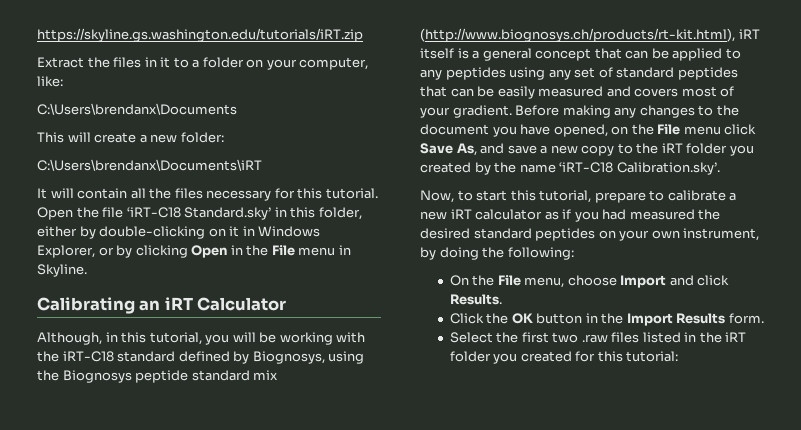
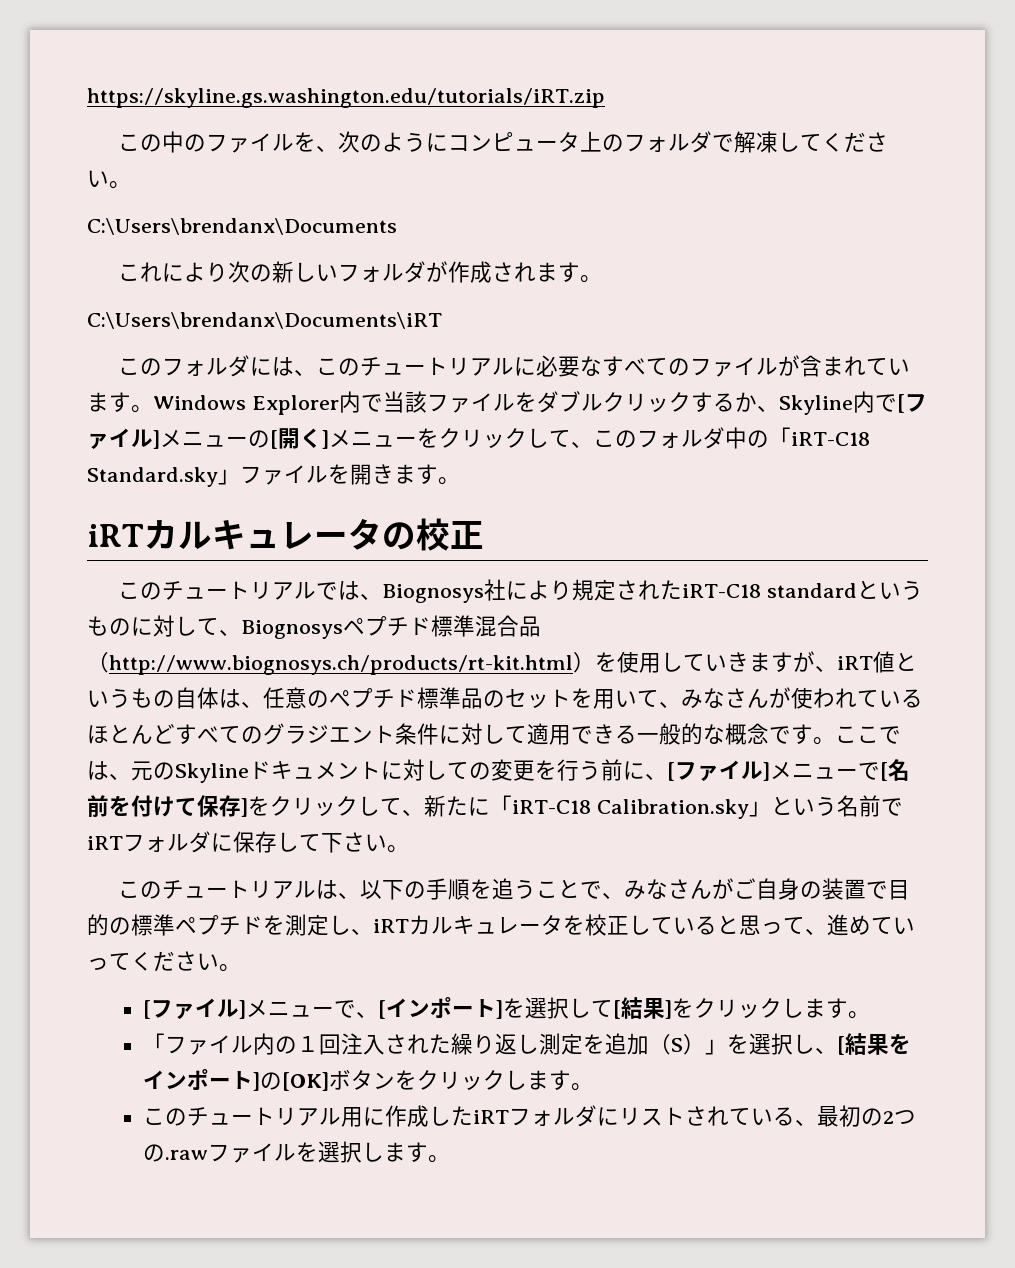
[37,57,369,70] [37,76,63,87] [37,103,237,115] [37,132,224,143] [37,159,262,171] [37,188,378,201] [37,207,362,220] [37,226,321,239] [37,245,351,258] [37,264,87,277] [37,297,287,314] [37,332,366,345] [37,351,365,364] [37,370,279,383] [420,28,760,42] [420,48,741,61] [420,67,738,80] [420,86,735,99] [420,105,739,118] [420,124,757,137] [420,143,754,156] [420,162,720,175] [420,190,737,203] [420,209,721,222] [420,228,760,241] [420,247,574,260] [449,275,730,288] [449,294,502,305] [449,313,764,326] [449,332,747,343] [449,351,679,364] Extract the files in it to a folder on your computer, like: // C:\Users\brendanx\Documents // This will create a new folder: // C:\Users\brendanx\Documents\iRT // It will contain all the files necessary for this tutorial. Open the file ‘iRT-C18 Standard.sky’ in this folder, either by double-clicking on it in Windows Explorer, or by clicking Open in the File menu in Skyline. // Calibrating an iRT Calculator // Although, in this tutorial, you will be working with the iRT-C18 standard defined by Biognosys, using the Biognosys peptide standard mix (http://www.biognosys.ch/products/rt-kit.html), iRT itself is a general concept that can be applied to any peptides using any set of standard peptides that can be easily measured and covers most of your gradient. Before making any changes to the document you have opened, on the File menu click Save As, and save a new copy to the iRT folder you created by the name ‘iRT-C18 Calibration.sky’. // Now, to start this tutorial, prepare to calibrate a new iRT calculator as if you had measured the desired standard peptides on your own instrument, by doing the following: // On the File menu, choose Import and click Results. // Click the OK button in the Import Results form. // Select the first two .raw files listed in the iRT folder you created for this tutorial: -> [118,131,889,153] [87,170,131,189] [87,218,397,235] [118,261,603,283] [87,312,442,329] [118,355,911,377] [87,391,927,415] [87,427,870,449] [87,464,460,487] [87,518,484,551] [118,579,924,603] [87,615,541,639] [87,651,917,675] [87,687,923,709] [87,723,901,745] [87,759,910,783] [87,795,903,819] [87,831,409,853] [118,878,911,900] [87,914,915,936] [87,951,241,972] [142,997,870,1019] [142,1033,911,1055] [142,1069,593,1091] [142,1105,916,1127] [142,1141,450,1163] この中のファイルを、次のようにコンピュータ上のフォルダで解凍してください。 // C:\Users\brendanx\Documents // これにより次の新しいフォルダが作成されます。 // C:\Users\brendanx\Documents\iRT // このフォルダには、このチュートリアルに必要なすべてのファイルが含まれています。Windows Explorer内で当該ファイルをダブルクリックするか、Skyline内で[ファイル]メニューの[開く]メニューをクリックして、このフォルダ中の「iRT-C18 Standard.sky」ファイルを開きます。 // iRTカルキュレータの校正 // このチュートリアルでは、Biognosys社により規定されたiRT-C18 standardというものに対して、Biognosysペプチド標準混合品（http://www.biognosys.ch/products/rt-kit.html）を使用していきますが、iRT値というもの自体は、任意のぺプチド標準品のセットを用いて、みなさんが使われているほとんどすべてのグラジエント条件に対して適用できる一般的な概念です。ここでは、元のSkylineドキュメントに対しての変更を行う前に、[ファイル]メニューで[名前を付けて保存]をクリックして、新たに「iRT-C18 Calibration.sky」という名前でiRTフォルダに保存して下さい。 // このチュートリアルは、以下の手順を追うことで、みなさんがご自身の装置で目的の標準ペプチドを測定し、iRTカルキュレータを校正していると思って、進めていってください。 // [ファイル]メニューで、[インポート]を選択して[結果]をクリックします。 // 「ファイル内の１回注入された繰り返し測定を追加（S）」を選択し、[結果をインポート]の[OK]ボタンをクリックします。 // このチュートリアル用に作成したiRTフォルダにリストされている、最初の2つの.rawファイルを選択します。

